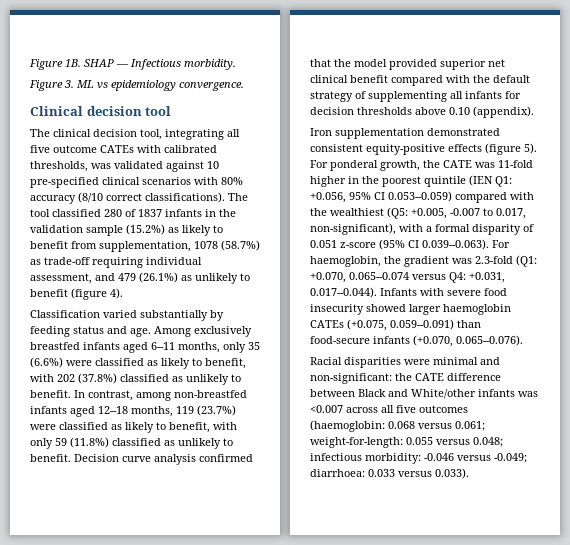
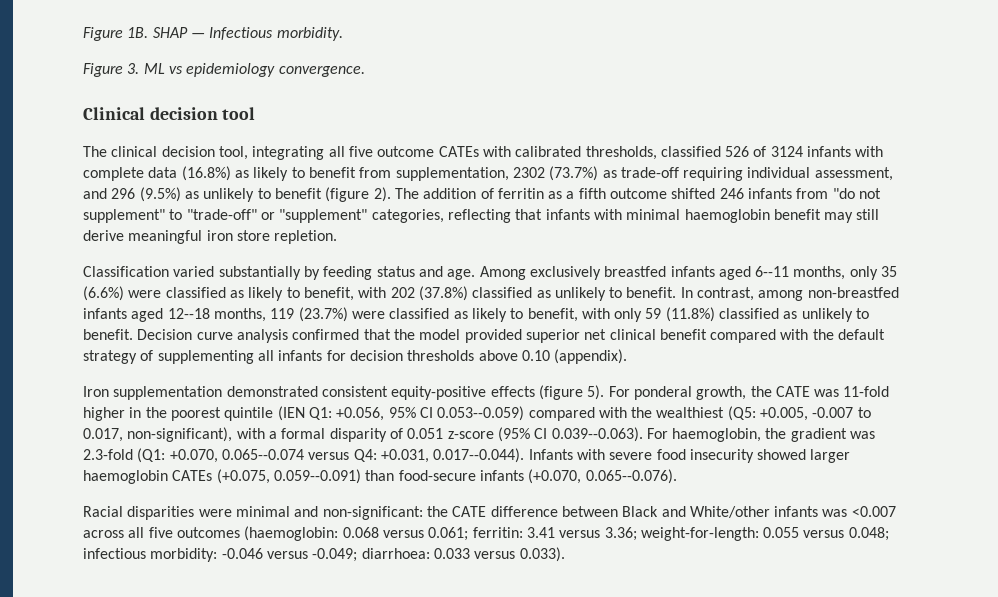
[91,161,219,172] [30,177,243,188] [30,192,248,204] [30,209,236,217] [30,224,165,236] was validated against 10 pre-specified clinical scenarios with 80% accuracy (8/10 correct classifications). The tool classified 280 of 1837 infants in the validation sample (15.2%) -> [660,146,884,157] [83,166,231,181] classified 526 of 3124 infants with complete data (16.8%)
[194,240,260,251] 1078 (58.7%) -> [512,166,599,181] 2302 (73.7%)
[118,272,178,283] 479 (26.1%) -> [111,187,181,202] 296 (9.5%)
[110,288,123,299] 4). -> [373,187,882,202] [83,209,880,223] [83,230,338,244] 2). The addition of ferritin as a fifth outcome shifted 246 infants from "do not supplement" to "trade-off" or "supplement" categories, reflecting that infants with minimal haemoglobin benefit may still derive meaningful iron store repletion.
(485, 426) none -> [472,527,637,541] ferritin: 3.41 versus 3.36;

